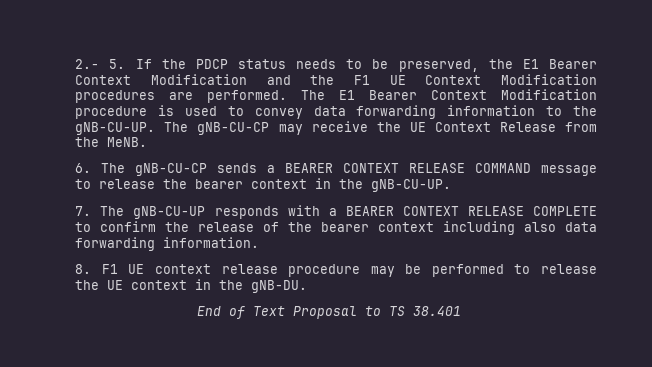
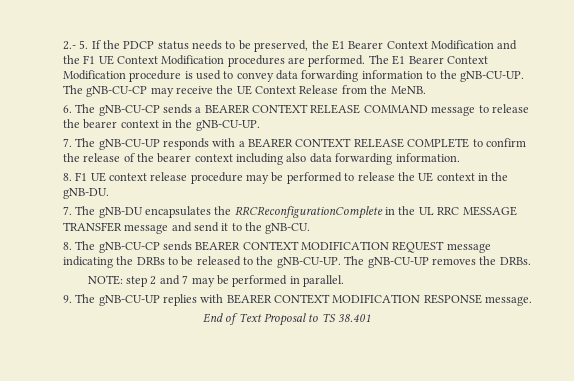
(308, 286) none -> [62,206,517,219] [62,222,311,234] [62,241,491,253] [62,256,531,268] [87,275,345,287] [62,294,533,306] // 7. The gNB-DU encapsulates the RRCReconfigurationComplete in the UL RRC MESSAGE TRANSFER message and send it to the gNB-CU. // 8. The gNB-CU-CP sends BEARER CONTEXT MODIFICATION REQUEST message indicating the DRBs to be released to the gNB-CU-UP. The gNB-CU-UP removes the DRBs. // NOTE: step 2 and 7 may be performed in parallel. // 9. The gNB-CU-UP replies with BEARER CONTEXT MODIFICATION RESPONSE message.

